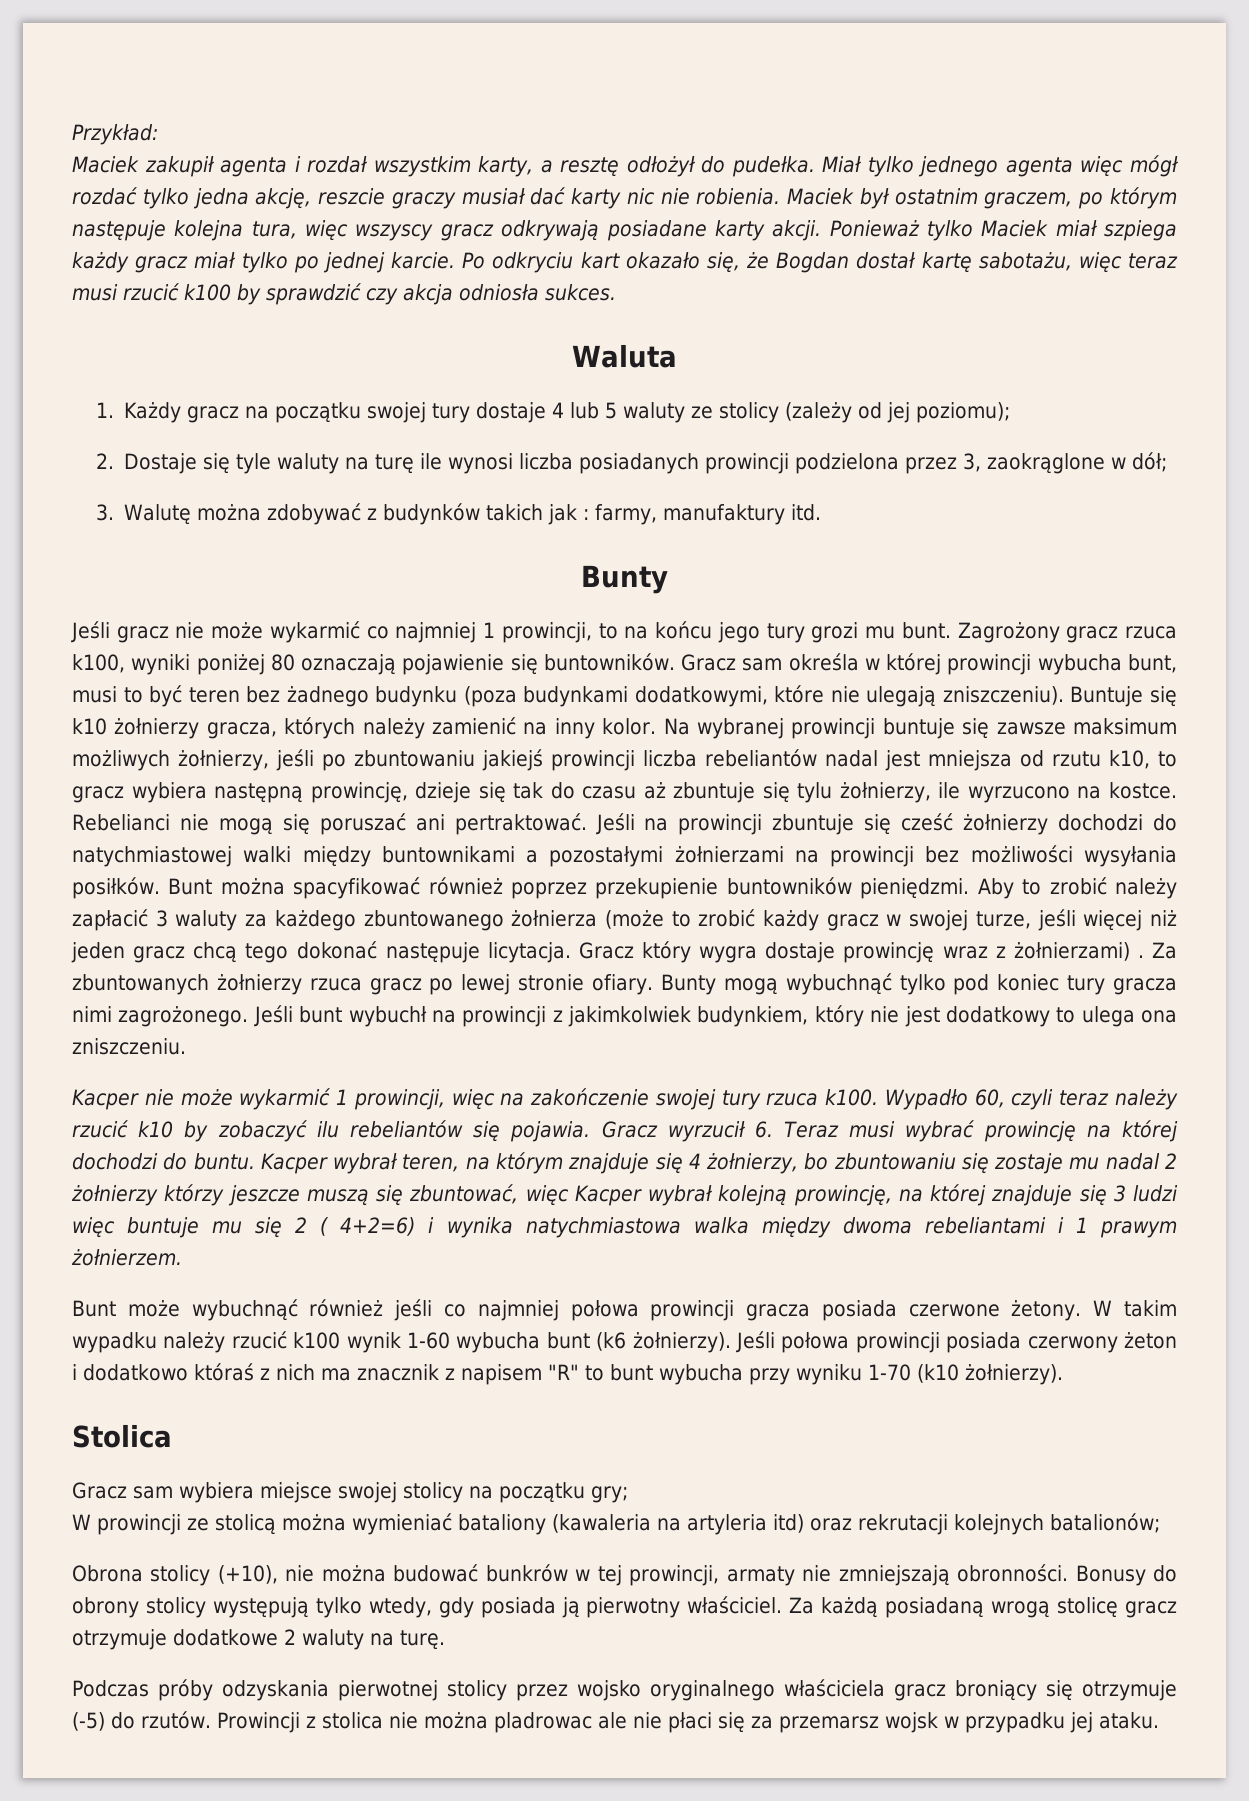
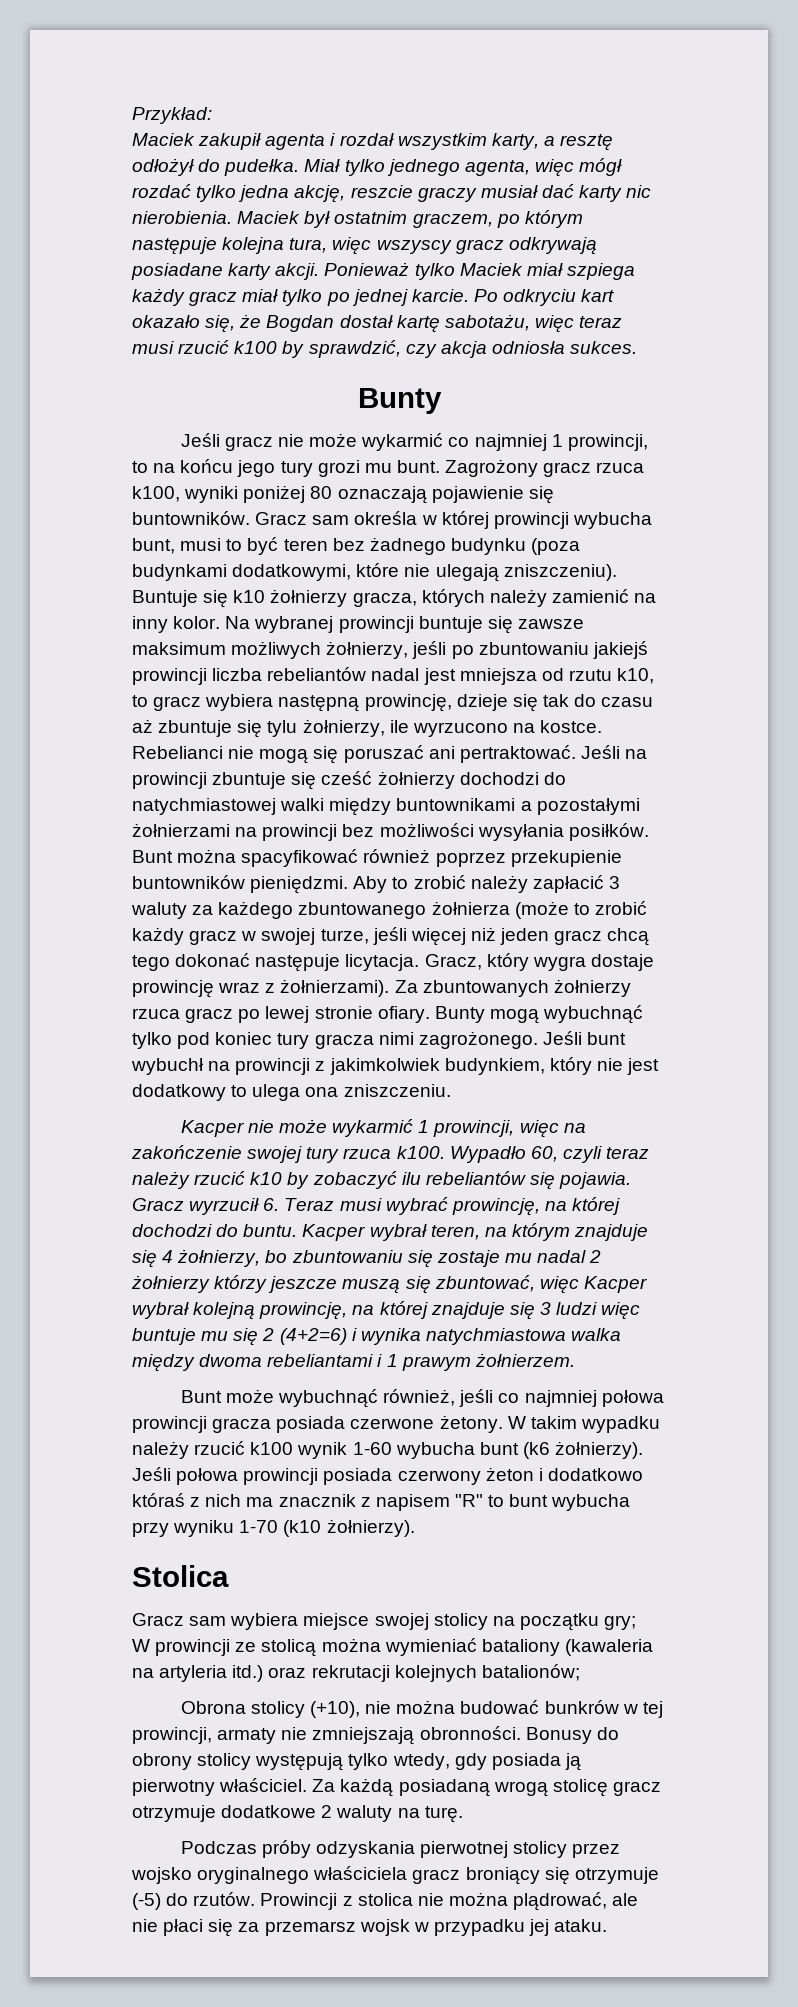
[1005,157,1073,177] agenta -> [464,160,530,176] agenta,
[660,188,781,205] nie robienia. -> [132,211,232,224] nierobienia.
[266,283,361,305] sprawdzić -> [308,340,401,358] sprawdzić,
[572,344,678,368] [95,402,1010,423] [95,452,1167,474] [95,503,821,525] // Waluta // 1. Każdy gracz na początku swojej tury dostaje 4 lub 5 waluty ze stolicy (zależy od jej poziomu); // 2. Dostaje się tyle waluty na turę ile wynosi liczba posiadanych prowincji podzielona przez 3, zaokrąglone w dół; // 3. Walutę można zdobywać z budynków takich jak : farmy, manufaktury itd. -> (638, 347) none
[578,942,634,959] Gracz -> [424,954,482,970] Gracz,
[1013,942,1144,961] żołnierzami) . -> [280,979,390,997] żołnierzami).
[983,1121,1076,1142] prowincję -> [451,1198,540,1216] prowincję,
[320,1217,416,1236] ( 4+2=6) -> [279,1328,347,1345] (4+2=6)
[309,1299,384,1317] również -> [383,1389,456,1406] również,
[773,1514,804,1533] itd) -> [232,1665,264,1682] itd.)
[493,1712,592,1733] pladrowac -> [513,1892,608,1911] plądrować,

